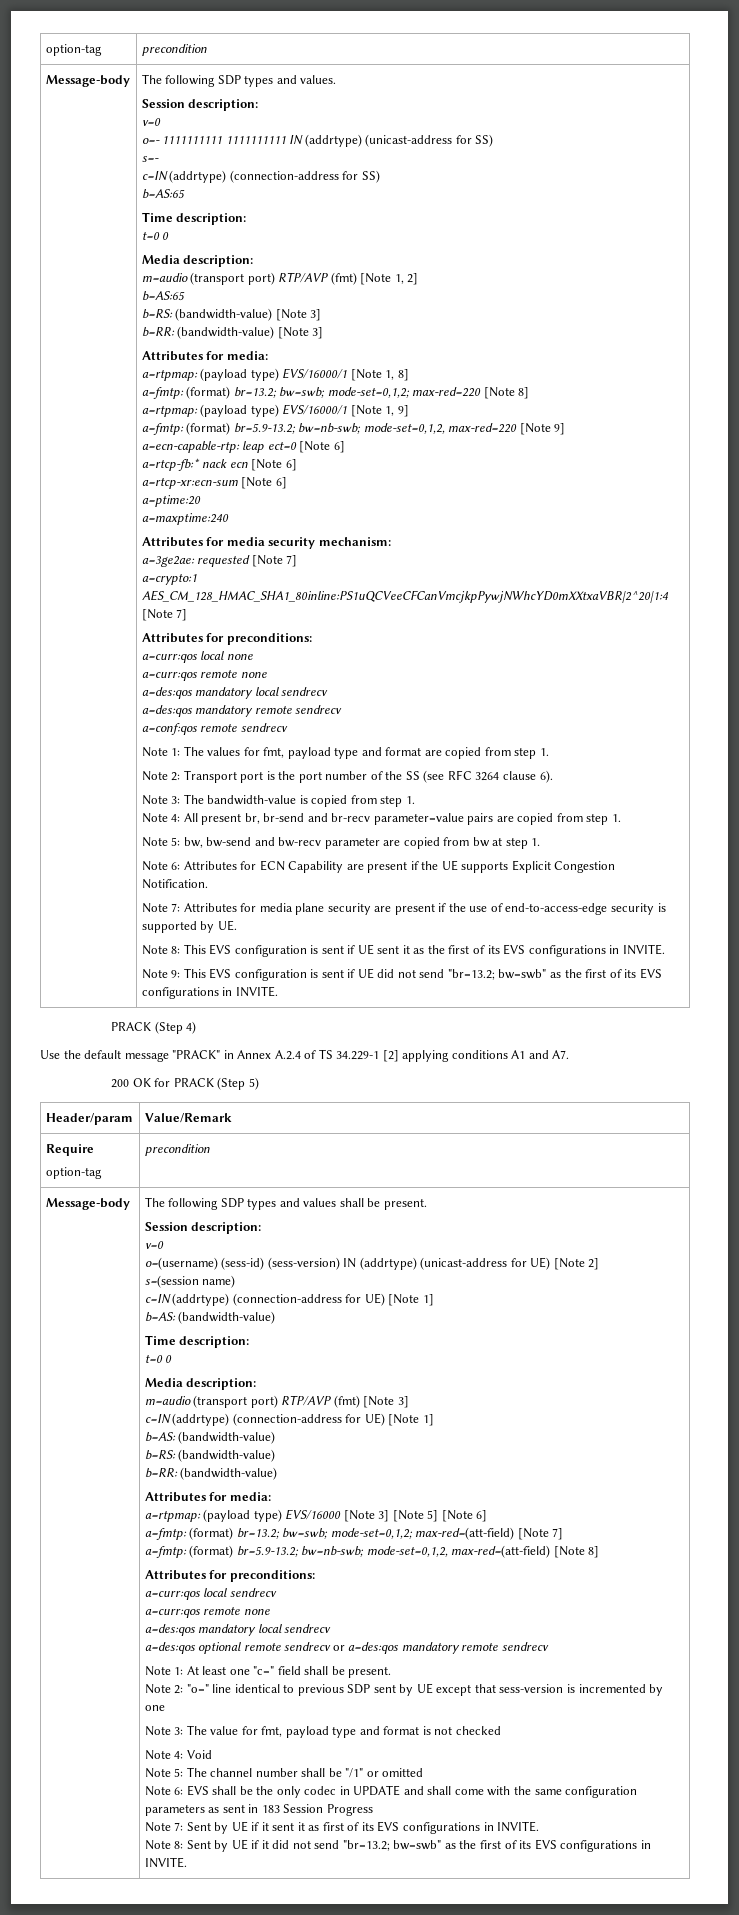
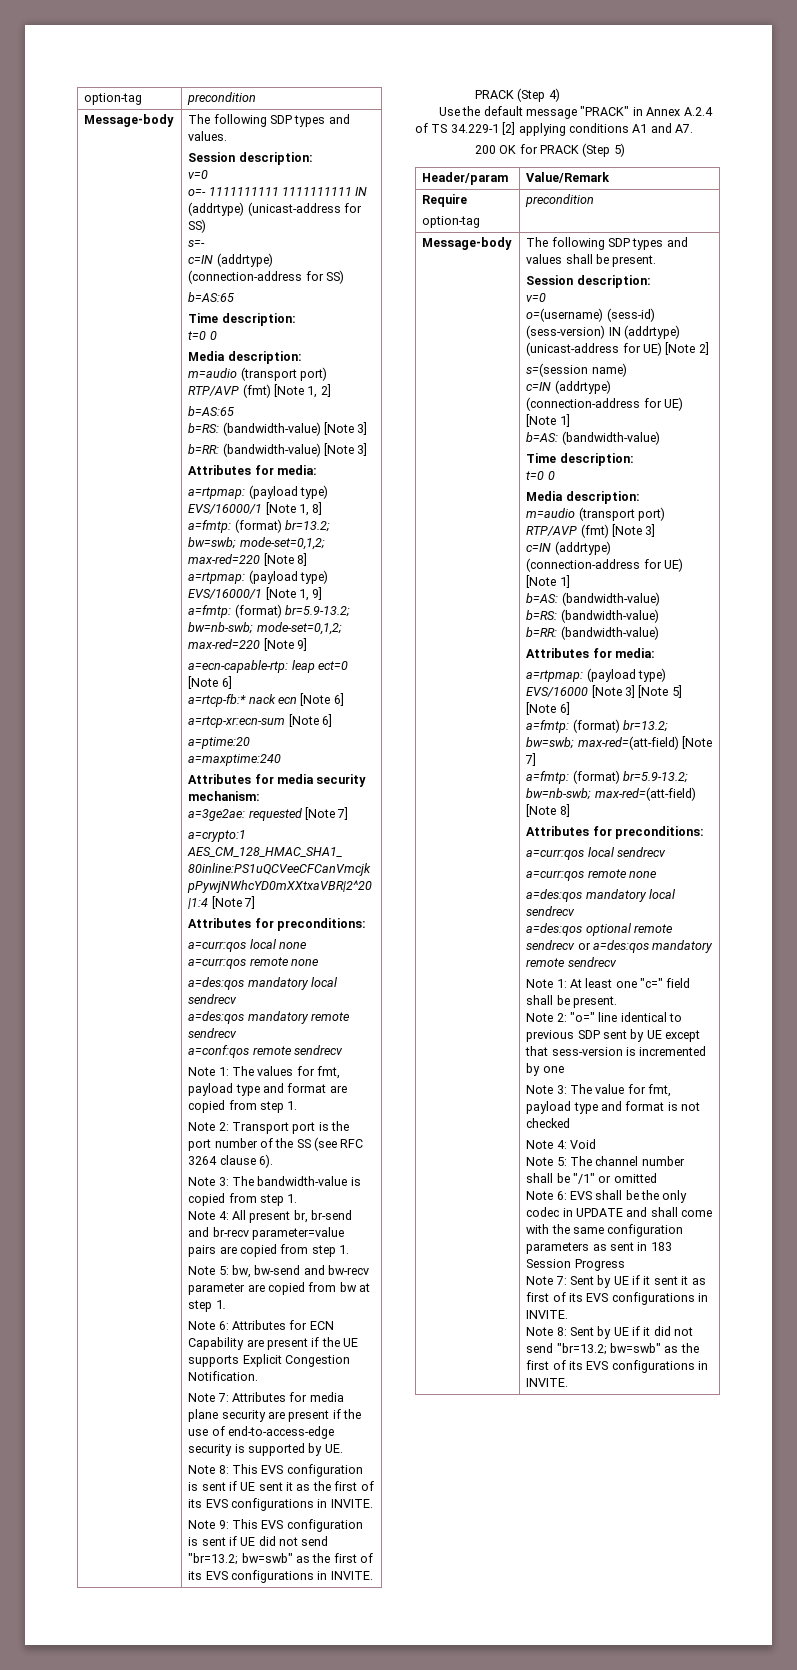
[363,423,445,434] mode-set=0,1,2, -> [256,622,342,635] mode-set=0,1,2;
[330,1528,413,1539] mode-set=0,1,2; -> (575, 743) none
[366,1546,448,1557] mode-set=0,1,2, -> (592, 794) none

